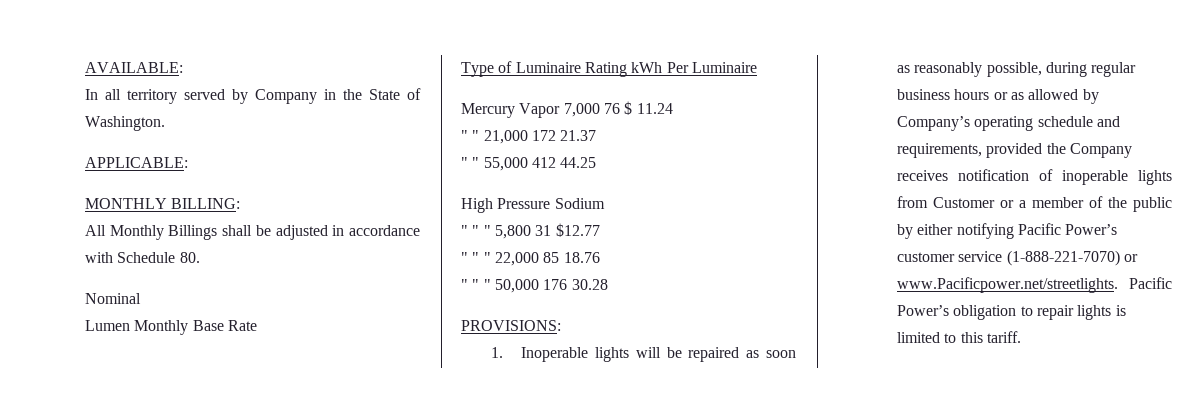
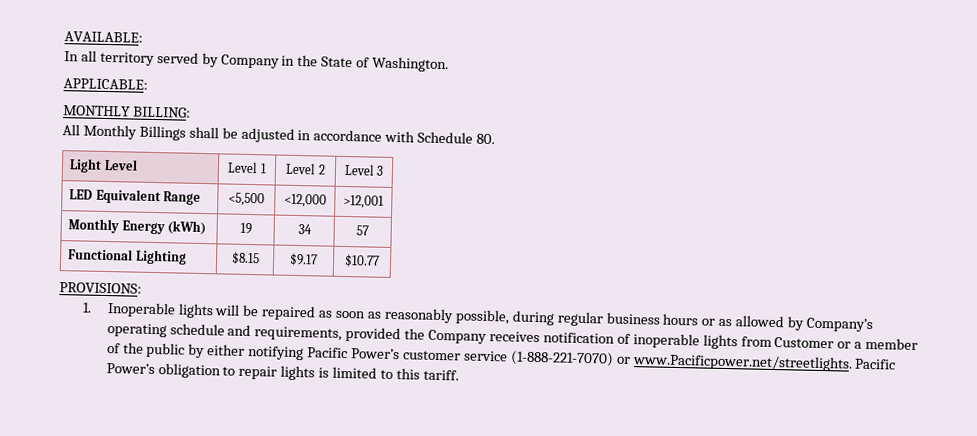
[85,293,141,304] [85,320,257,335] [461,61,757,77] [461,101,673,118] [461,130,597,144] [461,157,597,171] [461,198,605,213] [461,223,600,239] [461,252,600,266] [461,279,608,293] // Nominal // Lumen Monthly Base Rate // Type of Luminaire Rating kWh Per Luminaire // Mercury Vapor 7,000 76 $ 11.24 // " " 21,000 172 21.37 // " " 55,000 412 44.25 // High Pressure Sodium // " " " 5,800 31 $12.77 // " " " 22,000 85 18.76 // " " " 50,000 176 30.28 -> [69,158,138,173] [227,161,267,174] [285,162,326,175] [343,163,385,176] [69,188,202,205] [228,192,265,207] [283,193,327,208] [343,194,384,209] [68,218,207,236] [239,222,252,235] [297,224,312,235] [356,225,369,236] [68,248,187,265] [230,251,260,266] [289,252,318,267] [344,254,380,268] // Light Level | Level 1 | Level 2 | Level 3 // LED Equivalent Range | <5,500 | <12,000 | >12,001 // Monthly Energy (kWh) | 19 | 34 | 57 // Functional Lighting | $8.15 | $9.17 | $10.77

